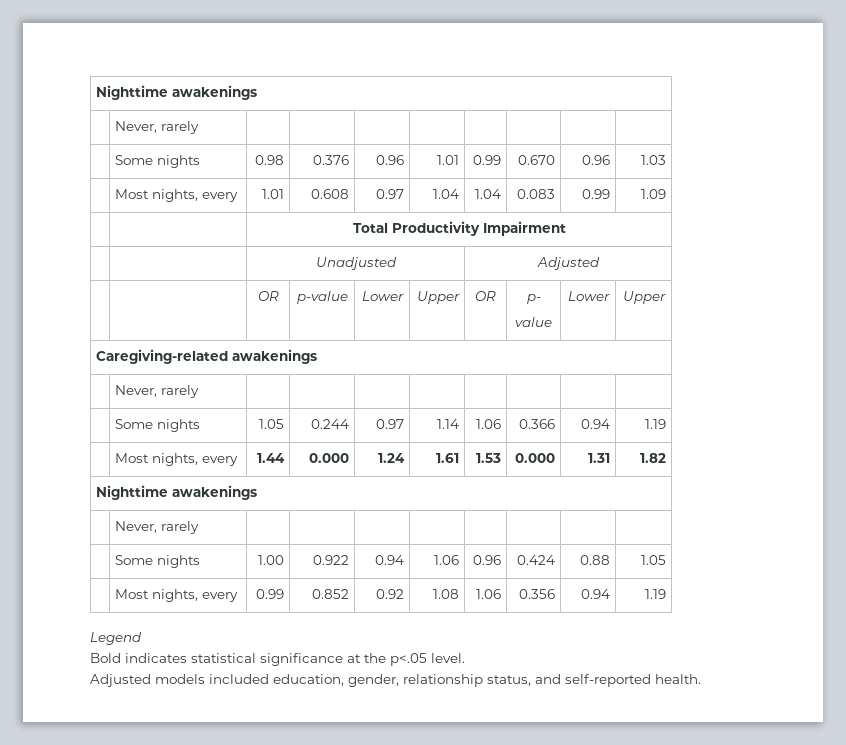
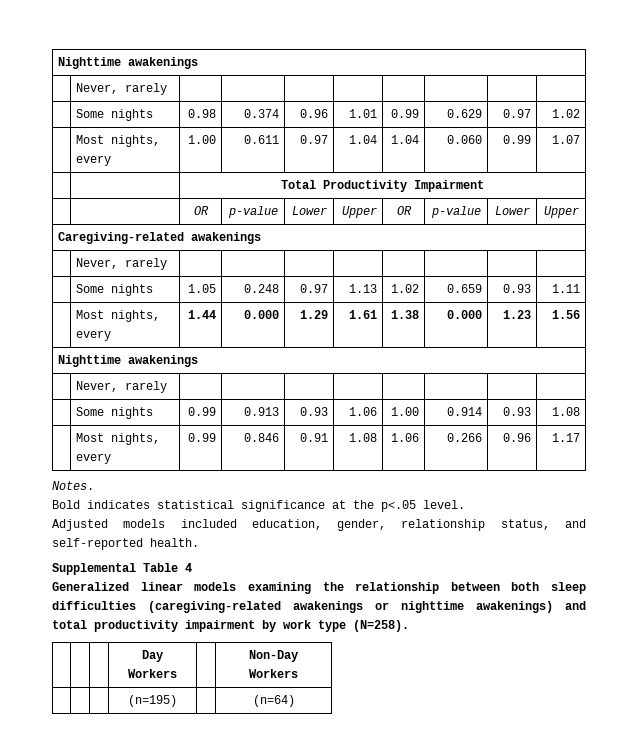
[312,155,349,165] 0.376 -> [243,109,279,118] 0.374
[517,155,555,165] [581,155,610,165] [640,155,666,165] [115,189,239,202] [261,189,284,199] [310,189,349,199] 0.670 | 0.96 | 1.03 // | Most nights, every | 1.01 | 0.608 -> [446,109,482,118] [502,109,531,118] [551,109,580,118] [76,135,161,147] [76,155,112,166] [187,135,216,144] [243,135,279,144] 0.629 | 0.97 | 1.02 // | Most nights, every | 1.00 | 0.611
[516,189,555,199] [581,189,610,199] [640,189,666,199] 0.083 | 0.99 | 1.09 -> [446,135,482,144] [502,135,531,144] [551,135,580,144] 0.060 | 0.99 | 1.07
[315,257,397,270] [536,257,600,270] // | | Unadjusted | Adjusted -> (484, 186) none
[526,294,541,304] [515,317,552,327] p- // value -> [430,206,481,218] p-value
[310,419,349,429] [375,419,404,429] [436,419,459,429] [475,419,501,429] [518,419,555,429] [580,419,610,429] [644,419,666,429] 0.244 | 0.97 | 1.14 | 1.06 | 0.366 | 0.94 | 1.19 -> [243,284,279,293] [299,284,328,293] [348,284,377,293] [390,284,419,293] [446,284,482,293] [502,284,531,293] [551,284,580,293] 0.248 | 0.97 | 1.13 | 1.02 | 0.659 | 0.93 | 1.11
[377,453,405,463] 1.24 -> [299,310,328,319] 1.29
[475,453,501,463] [514,453,555,463] [587,453,610,463] [639,453,666,463] [96,485,258,500] [115,521,200,534] [115,555,201,568] [257,555,284,565] [312,555,349,565] [374,555,404,565] [433,555,459,565] [472,555,501,565] [516,555,555,565] [579,555,610,565] [640,555,666,565] 1.53 | 0.000 | 1.31 | 1.82 // Nighttime awakenings // | Never, rarely | | | | | | | | // | Some nights | 1.00 | 0.922 | 0.94 | 1.06 | 0.96 | 0.424 | 0.88 | 1.05 -> [390,310,419,319] [446,310,482,319] [502,310,531,319] [551,310,580,319] [58,355,199,367] [76,381,168,393] [76,407,154,419] [187,407,216,416] [243,407,279,416] [299,407,328,416] [348,407,377,416] [390,407,419,416] [446,407,482,416] [502,407,531,416] [551,407,580,416] 1.38 | 0.000 | 1.23 | 1.56 // Nighttime awakenings // | Never, rarely | | | | | | | | // | Some nights | 0.99 | 0.913 | 0.93 | 1.06 | 1.00 | 0.914 | 0.93 | 1.08
[311,589,349,599] [375,589,404,599] 0.852 | 0.92 -> [243,433,279,442] [299,433,328,442] 0.846 | 0.91
[518,589,555,599] [580,589,610,599] [644,589,666,599] [90,632,142,645] 0.356 | 0.94 | 1.19 // Legend -> [446,433,482,442] [502,433,531,442] [551,433,580,442] [52,481,94,490] 0.266 | 0.96 | 1.17 // Notes.
(701, 679) none -> [52,563,192,575] [52,582,586,594] [52,601,586,613] [52,620,409,632] [142,650,163,662] [128,669,177,678] [249,650,298,662] [249,669,298,678] [128,695,177,707] [252,695,295,707] // Supplemental Table 4 // Generalized linear models examining the relationship between both sleep difficulties (caregiving-related awakenings or nighttime awakenings) and total productivity impairment by work type (N=258). // | | | Day Workers | | Non-Day Workers // | | | (n=195) | | (n=64)

